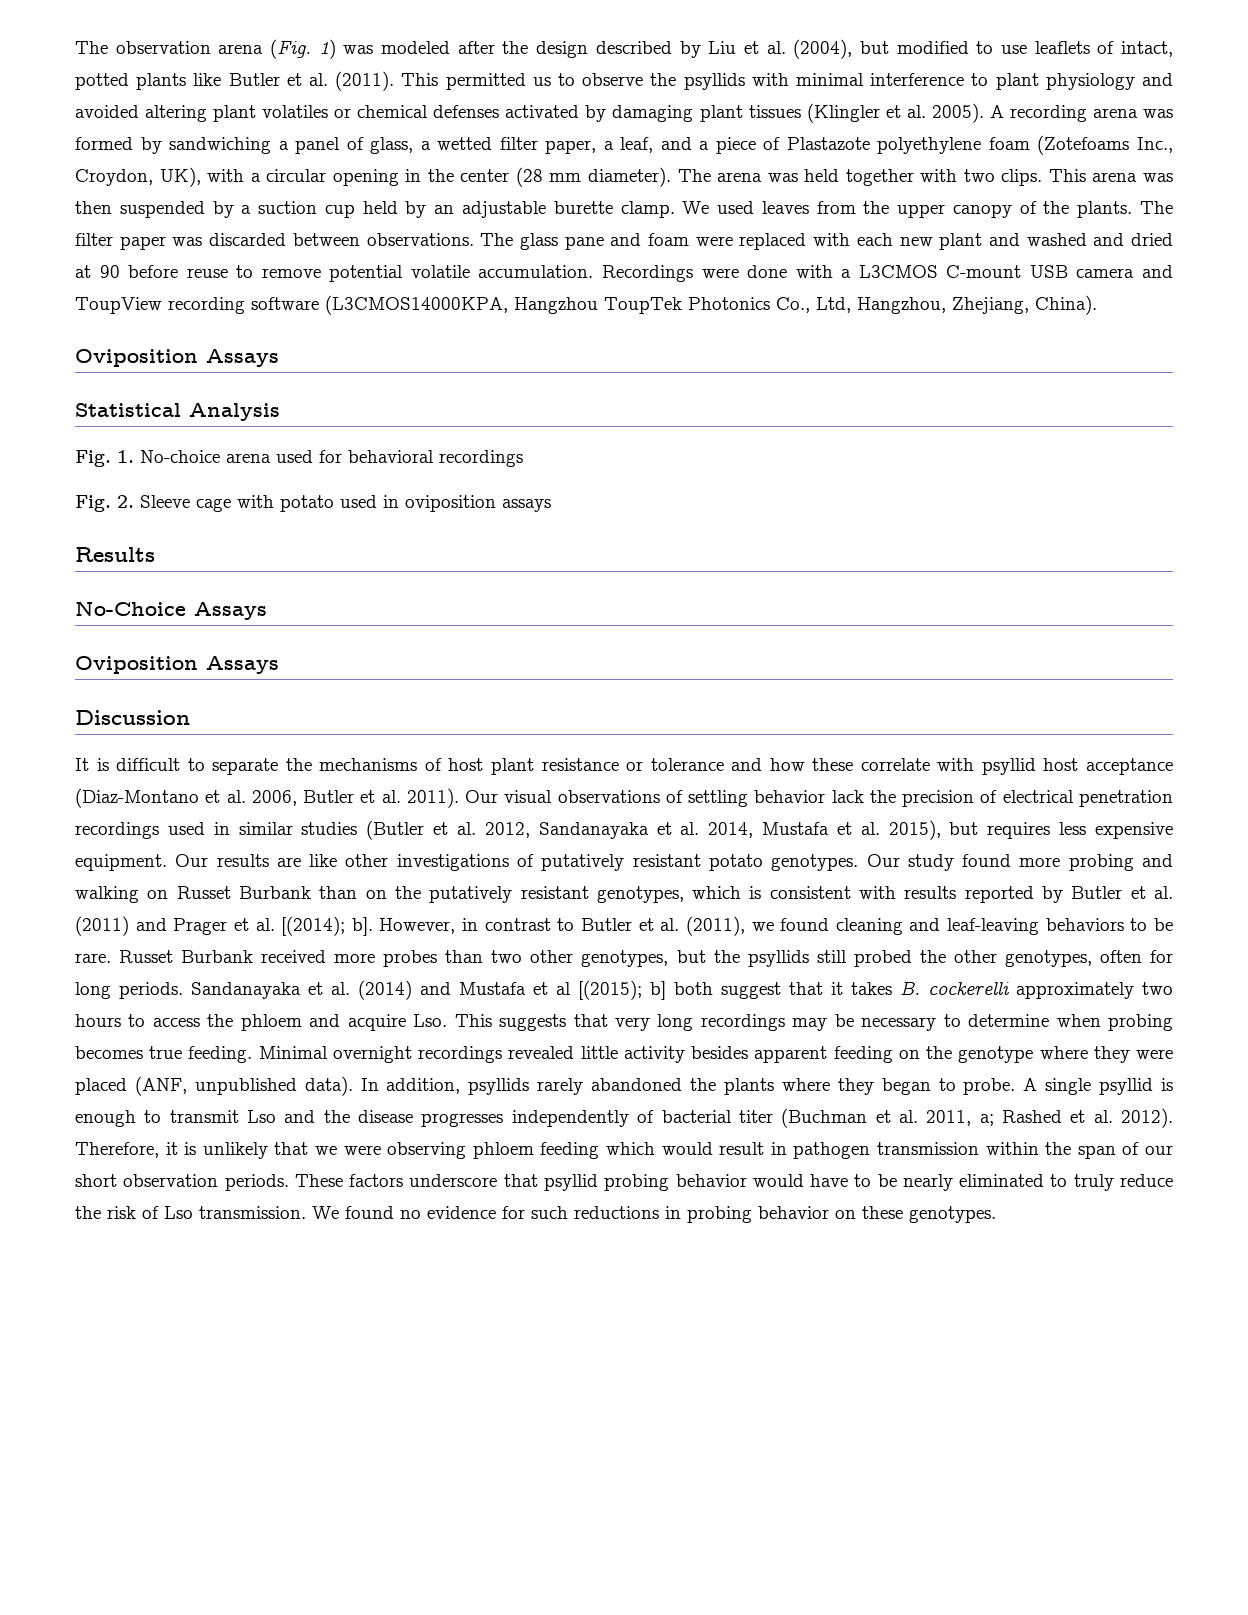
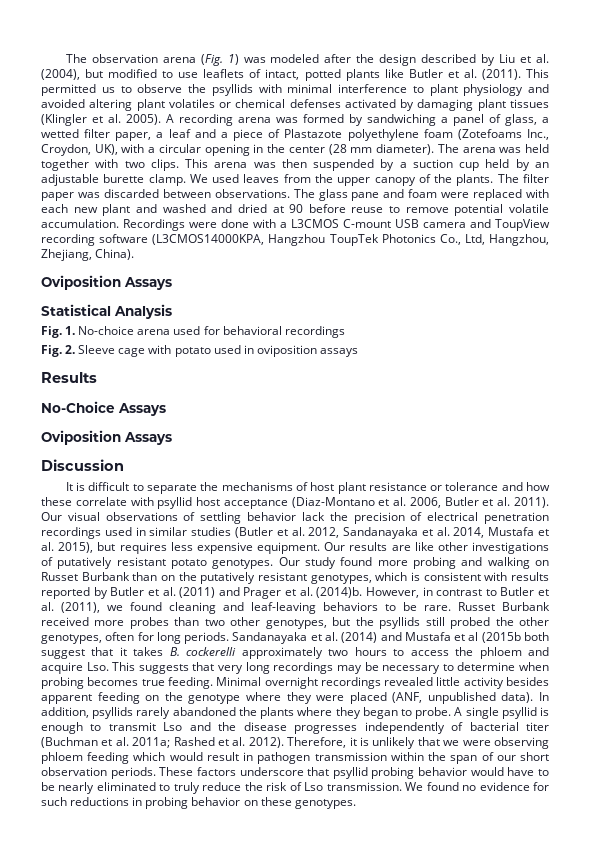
[620,137,654,153] leaf, -> [168,129,191,138] leaf
[281,916,373,936] [(2014); b]. -> [316,587,363,598] (2014)b.
[578,980,666,1000] [(2015); b] -> [481,632,521,643] (2015b
[926,1110,994,1126] 2011, a; -> [132,737,171,748] 2011a;

